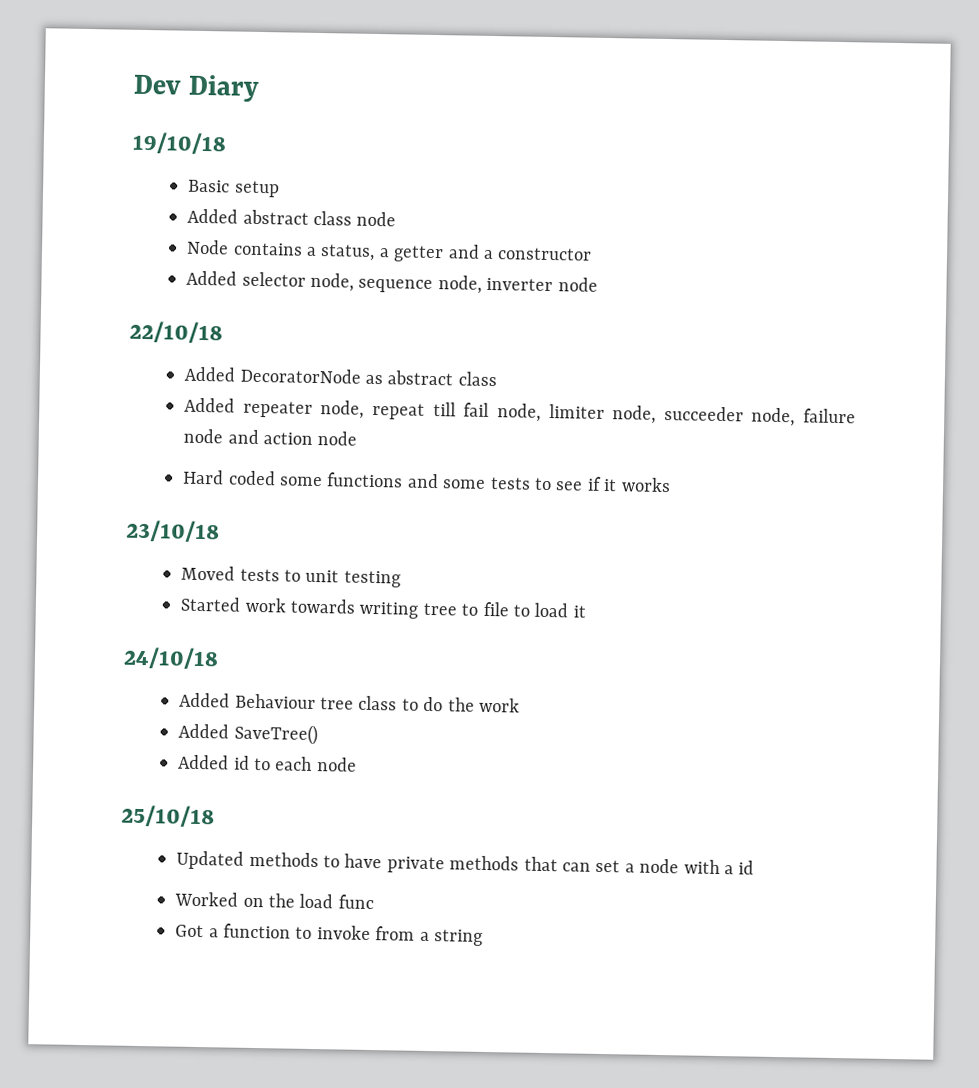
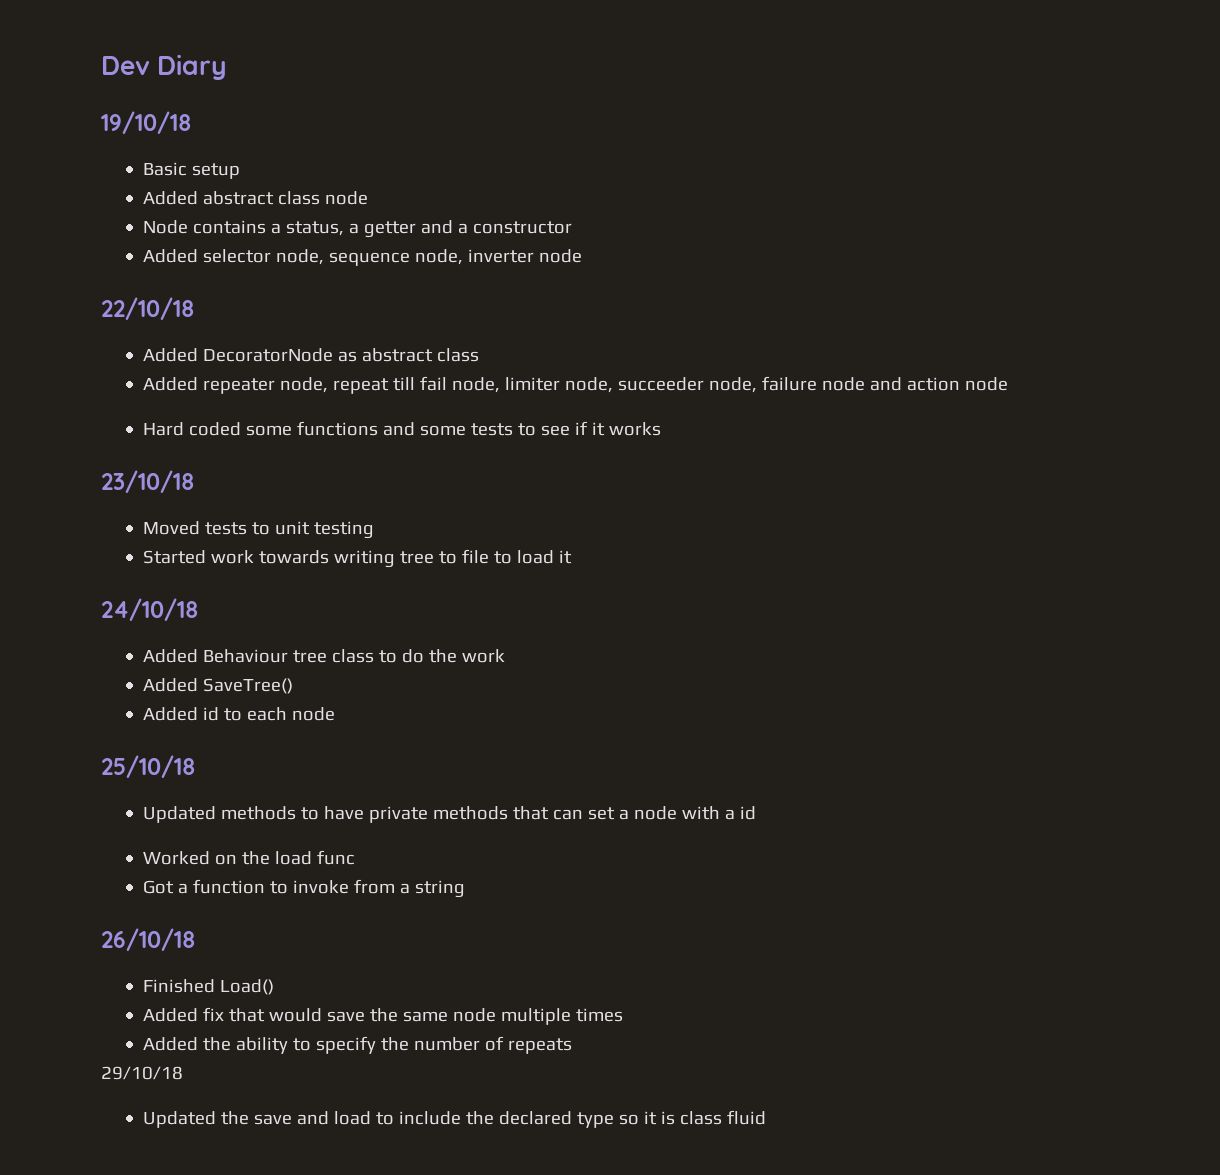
(484, 937) none -> [101,928,196,951] [142,979,274,995] [142,1007,623,1025] [142,1036,572,1054] [101,1066,183,1080] [142,1110,766,1128] // 26/10/18 // Finished Load() // Added fix that would save the same node multiple times // Added the ability to specify the number of repeats // 29/10/18 // Updated the save and load to include the declared type so it is class fluid

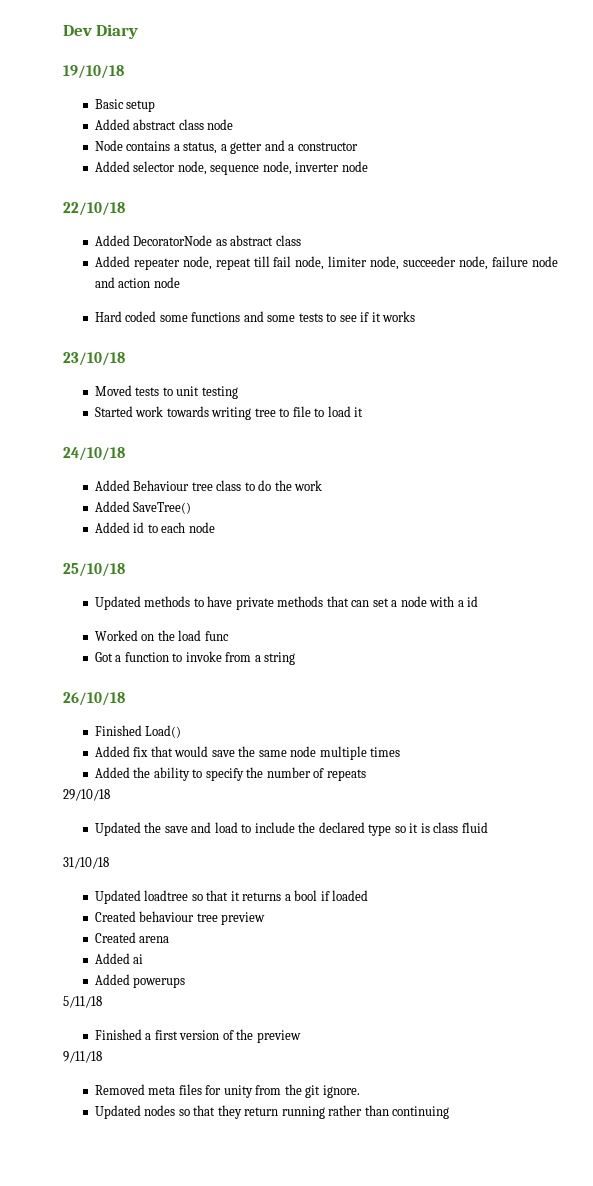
(766, 1117) none -> [63,857,109,869] [94,890,369,904] [94,911,266,925] [94,932,170,943] [94,953,144,964] [94,974,186,988] [63,996,102,1008] [94,1029,301,1043] [63,1051,102,1063] [94,1084,360,1098] [94,1105,450,1119] // 31/10/18 // Updated loadtree so that it returns a bool if loaded // Created behaviour tree preview // Created arena // Added ai // Added powerups // 5/11/18 // Finished a first version of the preview // 9/11/18 // Removed meta files for unity from the git ignore. // Updated nodes so that they return running rather than continuing

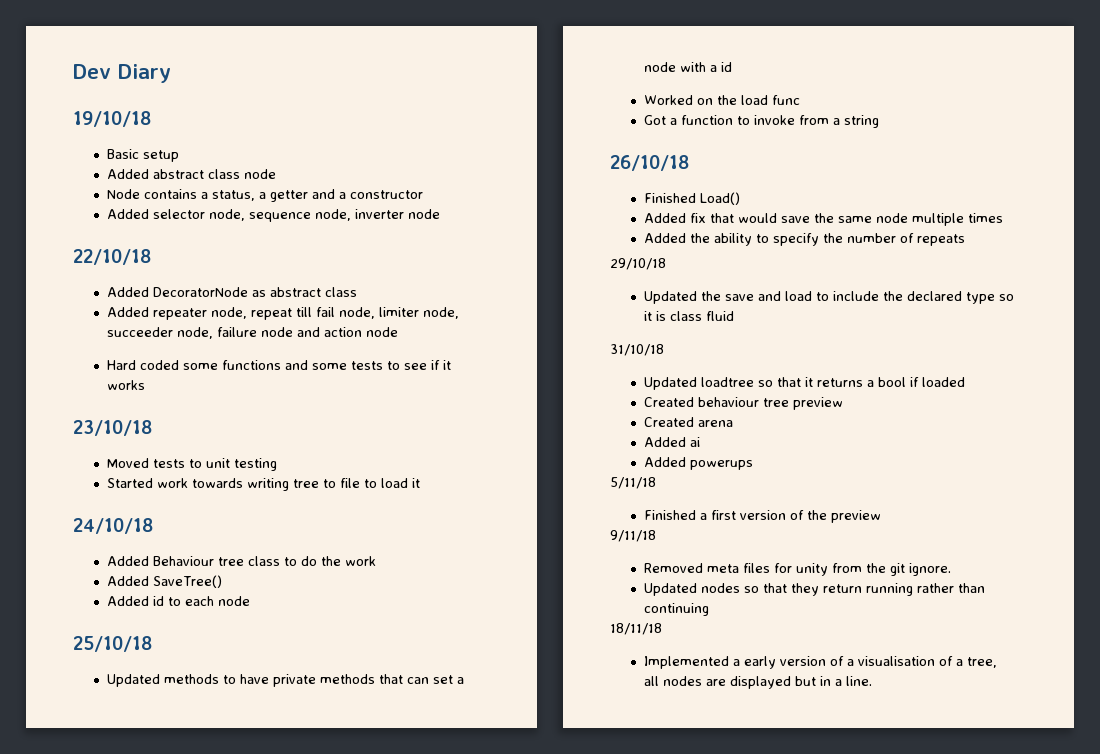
(450, 1112) none -> [610,623,662,635] [644,656,998,669] [644,676,873,689] // 18/11/18 // Implemented a early version of a visualisation of a tree, all nodes are displayed but in a line.

